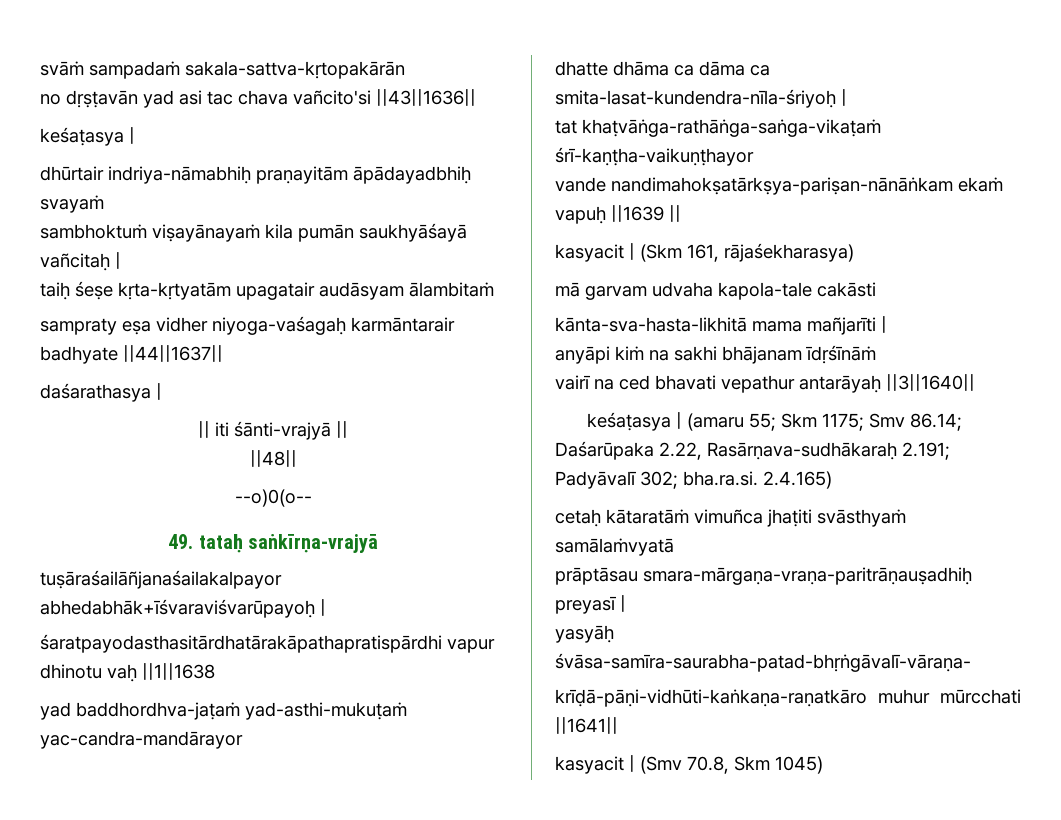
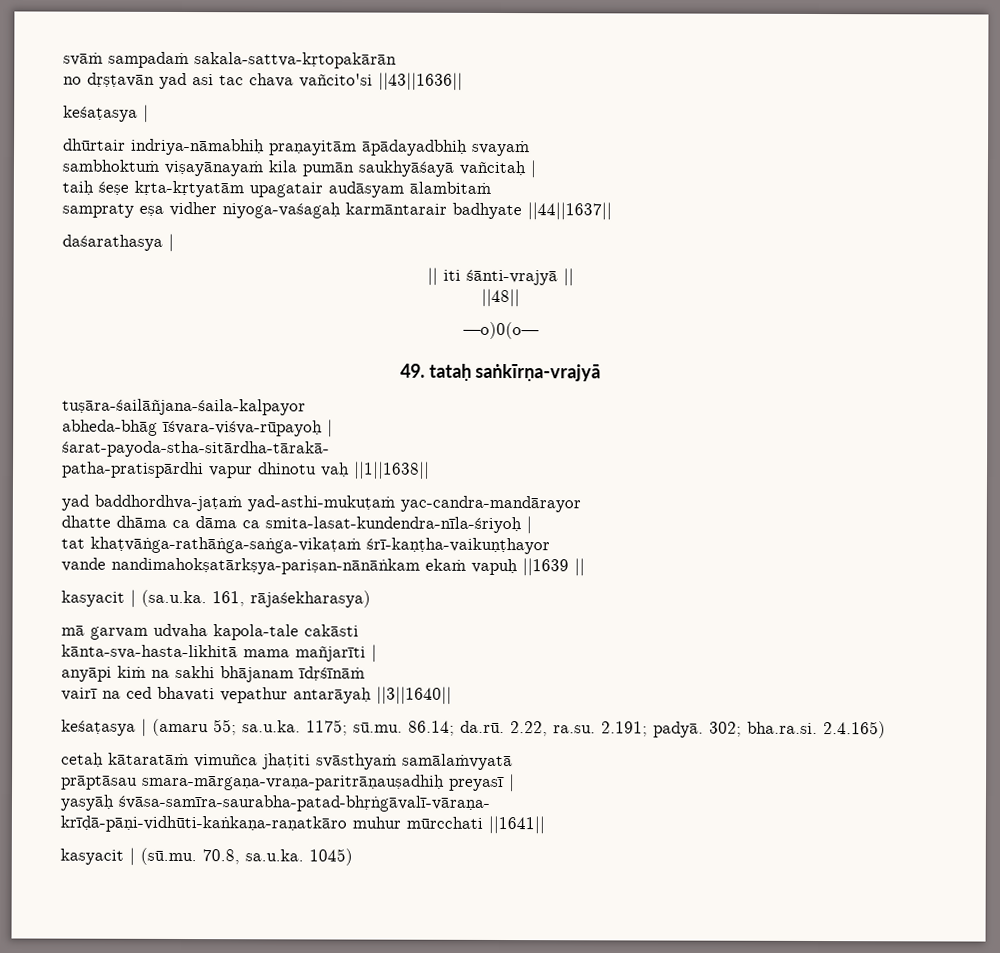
[234,489,312,507] --o)0(o-- -> [462,321,539,340] —o)0(o—
[40,570,282,589] [40,599,326,618] [40,634,442,653] tuṣāraśailāñjanaśailakalpayor abhedabhāk+īśvaraviśvarūpayoḥ | // śaratpayodasthasitārdhatārakāpathapratispārdhi -> [62,398,306,416] [62,419,333,438] [62,440,330,458] [61,461,204,479] tuṣāra-śailāñjana-śaila-kalpayor // abheda-bhāg īśvara-viśva-rūpayoḥ | // śarat-payoda-stha-sitārdha-tārakā- // patha-pratispārdhi
[142,663,215,680] ||1||1638 -> [353,461,430,480] ||1||1638||
[640,244,682,262] (Skm -> [141,589,207,608] (sa.u.ka.
[780,413,962,431] [555,441,950,460] [555,471,637,489] Skm 1175; Smv 86.14; Daśarūpaka 2.22, Rasārṇava-sudhākaraḥ 2.191; Padyāvalī -> [242,719,704,738] sa.u.ka. 1175; sū.mu. 86.14; da.rū. 2.22, ra.su. 2.191; padyā.
[640,756,770,774] (Smv 70.8, Skm -> [140,847,304,866] (sū.mu. 70.8, sa.u.ka.

